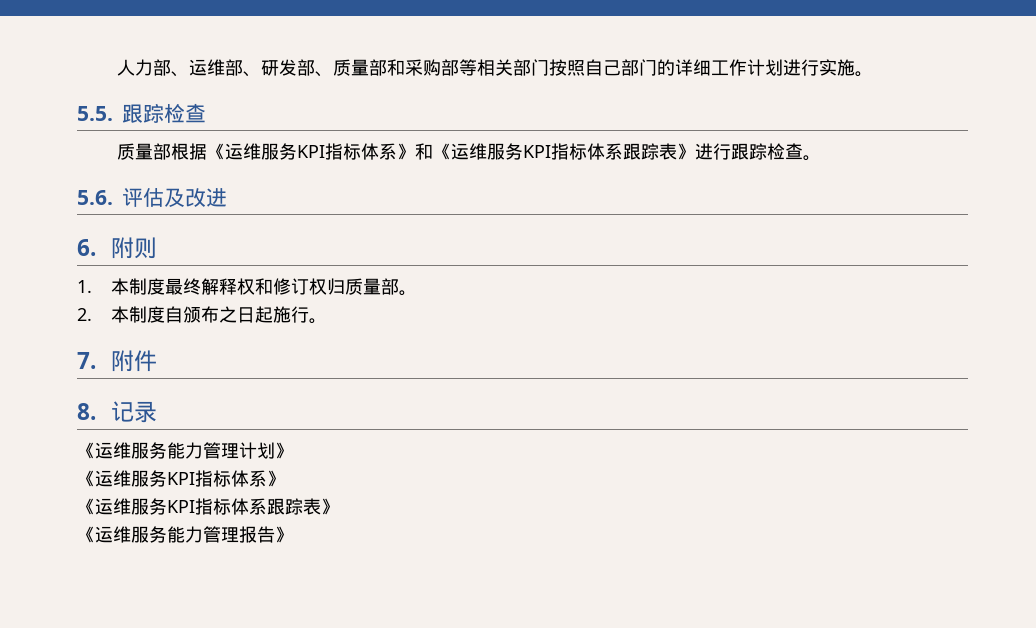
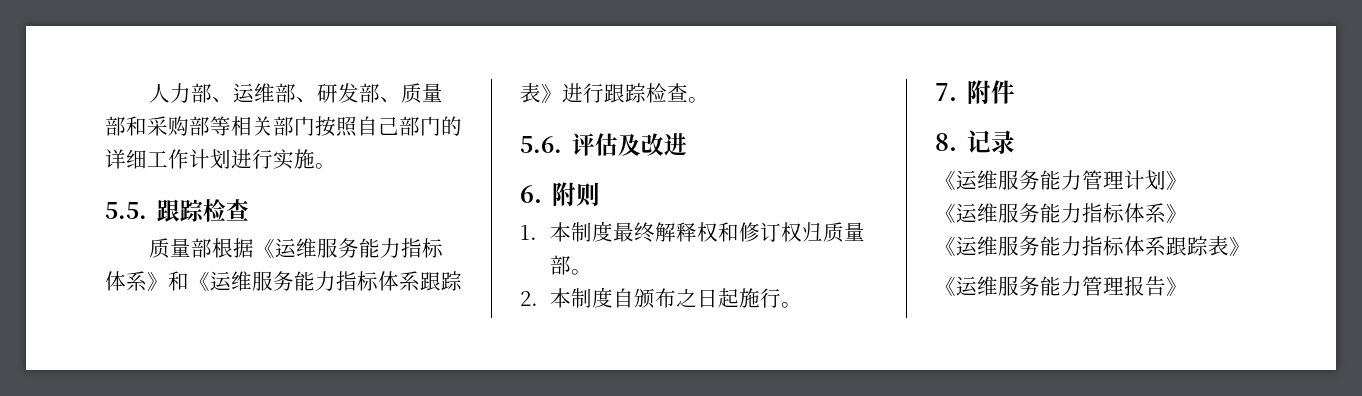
[297,145,326,158] KPI -> [358,238,401,258] 能力
[523,145,552,158] KPI -> [294,271,336,291] 能力
[167,472,195,485] KPI -> [1040,203,1082,223] 能力
[167,500,195,513] KPI -> [1040,236,1082,256] 能力

